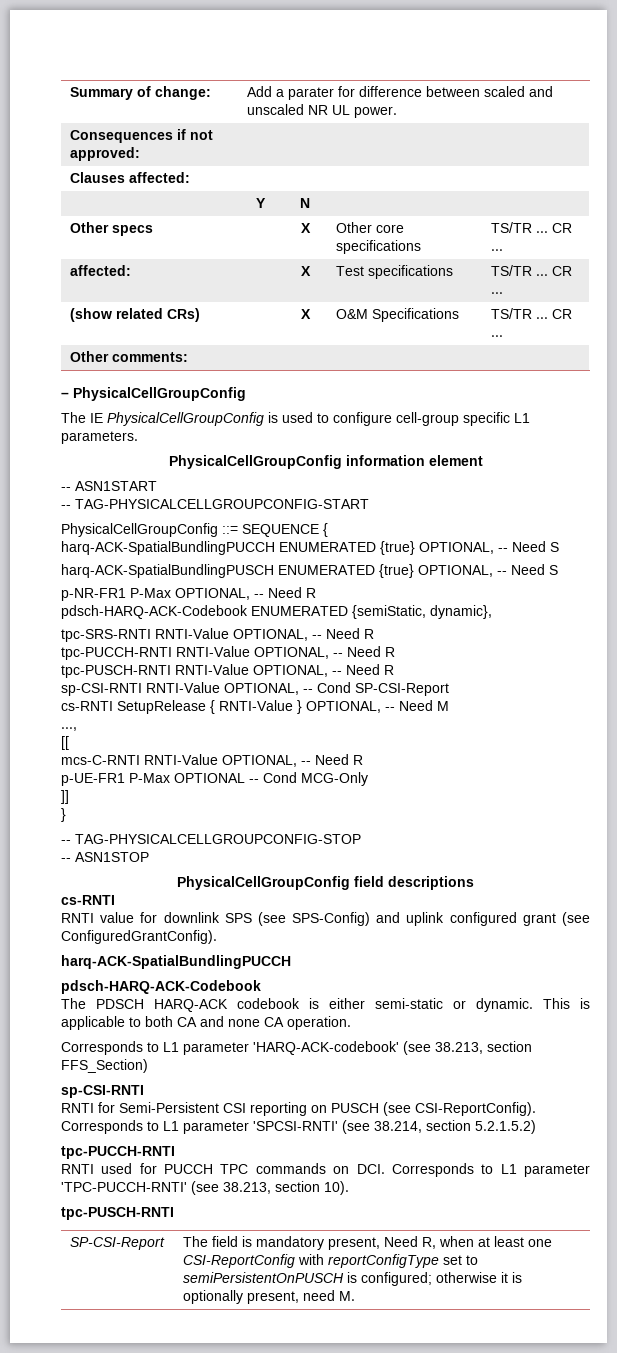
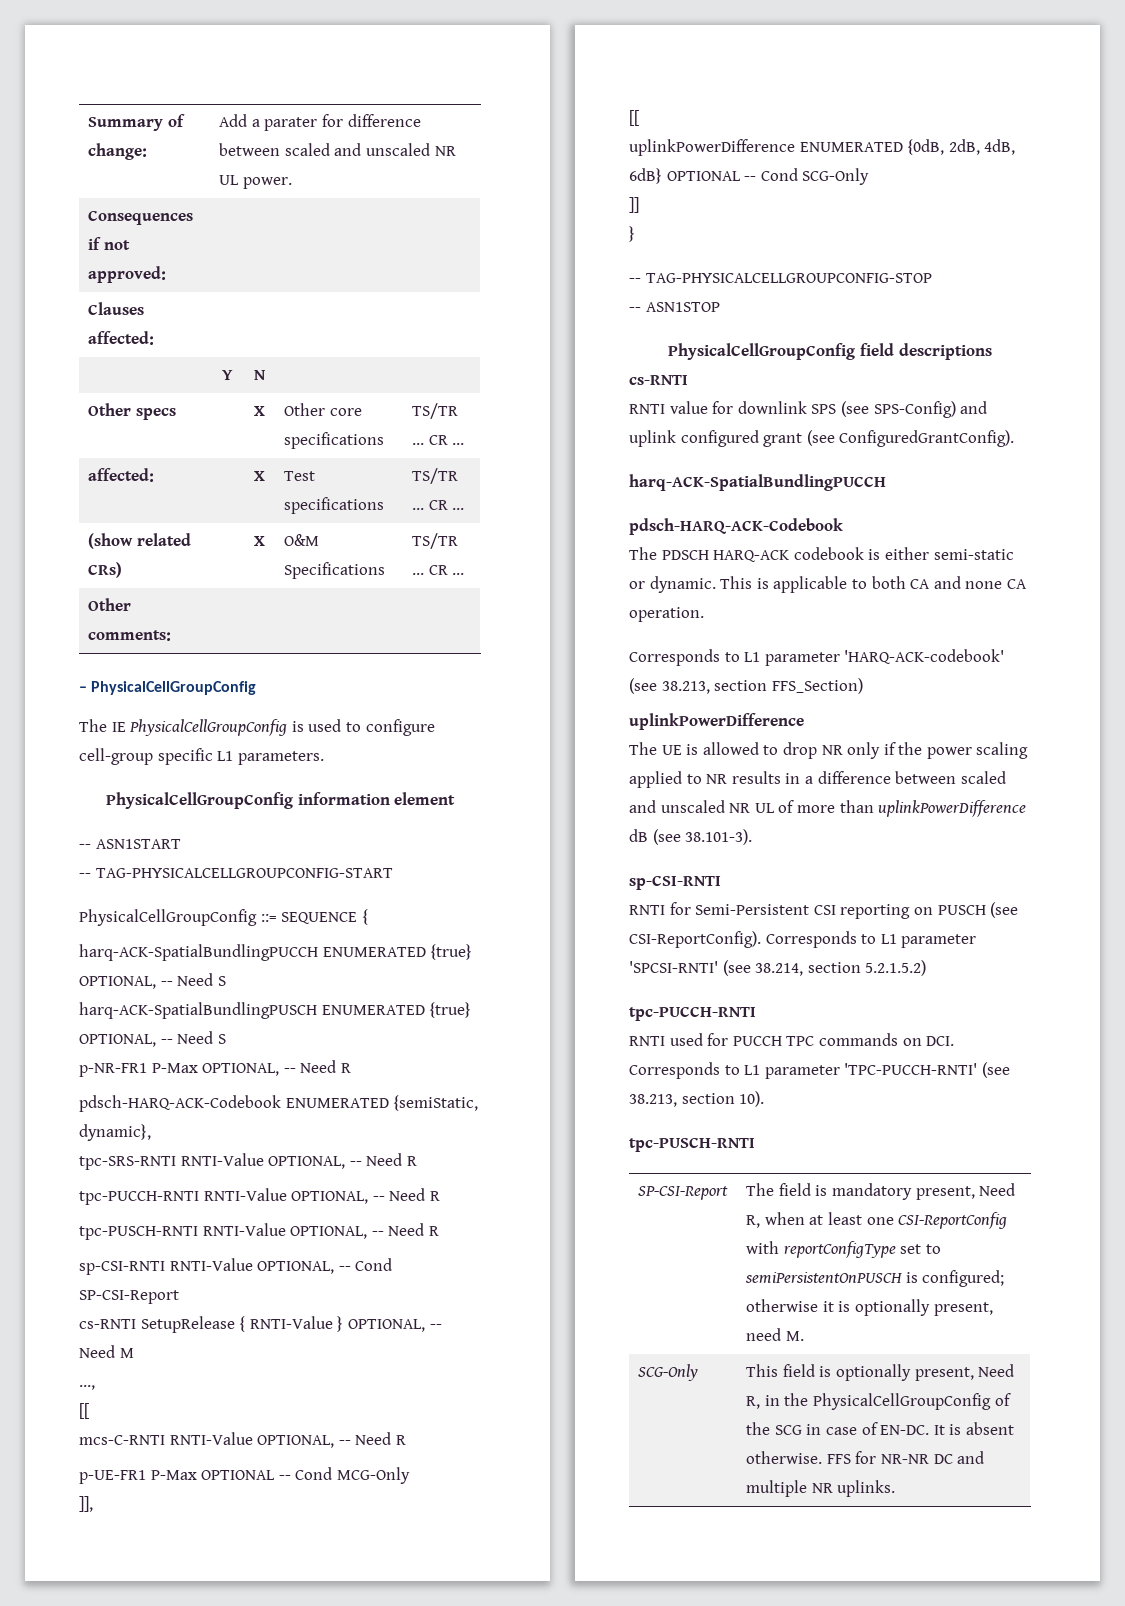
(368, 779) none -> [79,1496,93,1512] [629,110,640,126] [629,139,1016,156] [629,168,870,185] // ]], // [[ // uplinkPowerDifference ENUMERATED {0dB, 2dB, 4dB, 6dB} OPTIONAL -- Cond SCG-Only
(148, 1066) none -> [629,713,804,730] [629,742,1029,759] [629,771,1006,788] [629,800,1027,817] [629,829,753,845] // uplinkPowerDifference // The UE is allowed to drop NR only if the power scaling applied to NR results in a difference between scaled and unscaled NR UL of more than uplinkPowerDifference dB (see 38.101-3).
(356, 1296) none -> [638,1364,699,1381] [746,1364,1015,1381] [746,1393,1011,1410] [746,1422,1014,1435] [746,1451,985,1464] [746,1480,896,1497] // SCG-Only | This field is optionally present, Need R, in the PhysicalCellGroupConfig of the SCG in case of EN-DC. It is absent otherwise. FFS for NR-NR DC and multiple NR uplinks.

